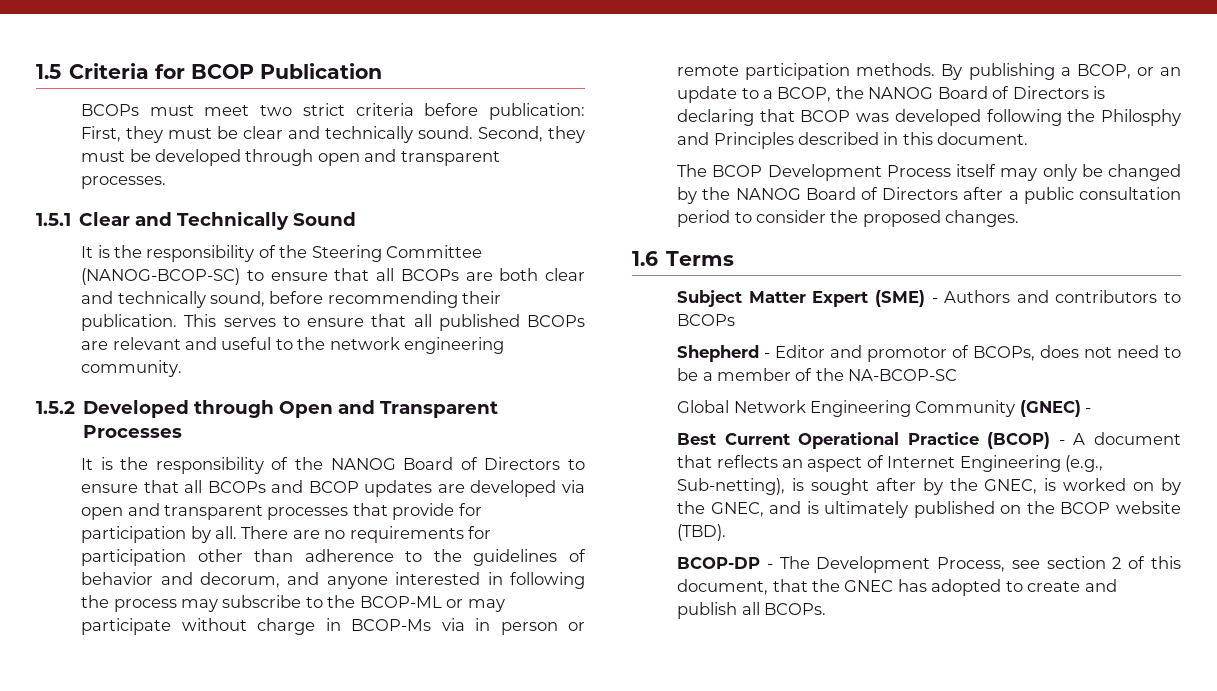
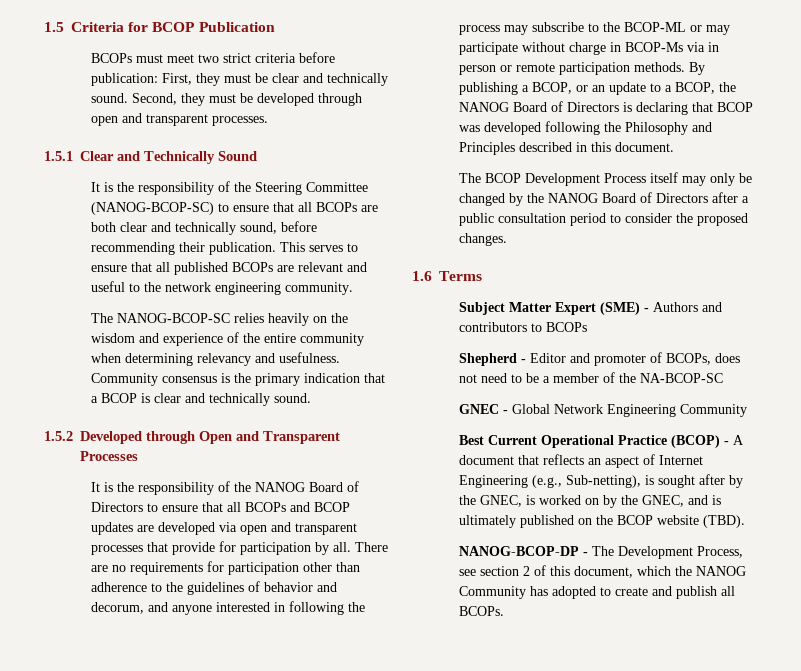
(183, 368) none -> [90,313,348,326] [90,332,364,346] [90,352,340,366] [90,373,385,386] [90,393,311,406] // The NANOG-BCOP-SC relies heavily on the wisdom and experience of the entire community when determining relevancy and usefulness. Community consensus is the primary indication that a BCOP is clear and technically sound.
[1101,109,1181,126] Philosphy -> [624,122,688,135] Philosophy
[867,347,948,362] promotor -> [593,354,646,366] promoter
(958, 375) none -> [458,404,508,414] GNEC -
[1019,400,1092,417] (GNEC) - -> (747, 410) none
[677,557,761,569] BCOP-DP -> [458,546,579,556] NANOG-BCOP-DP
[772,579,894,592] that the GNEC -> [636,566,746,576] [458,586,526,599] which the NANOG Community

